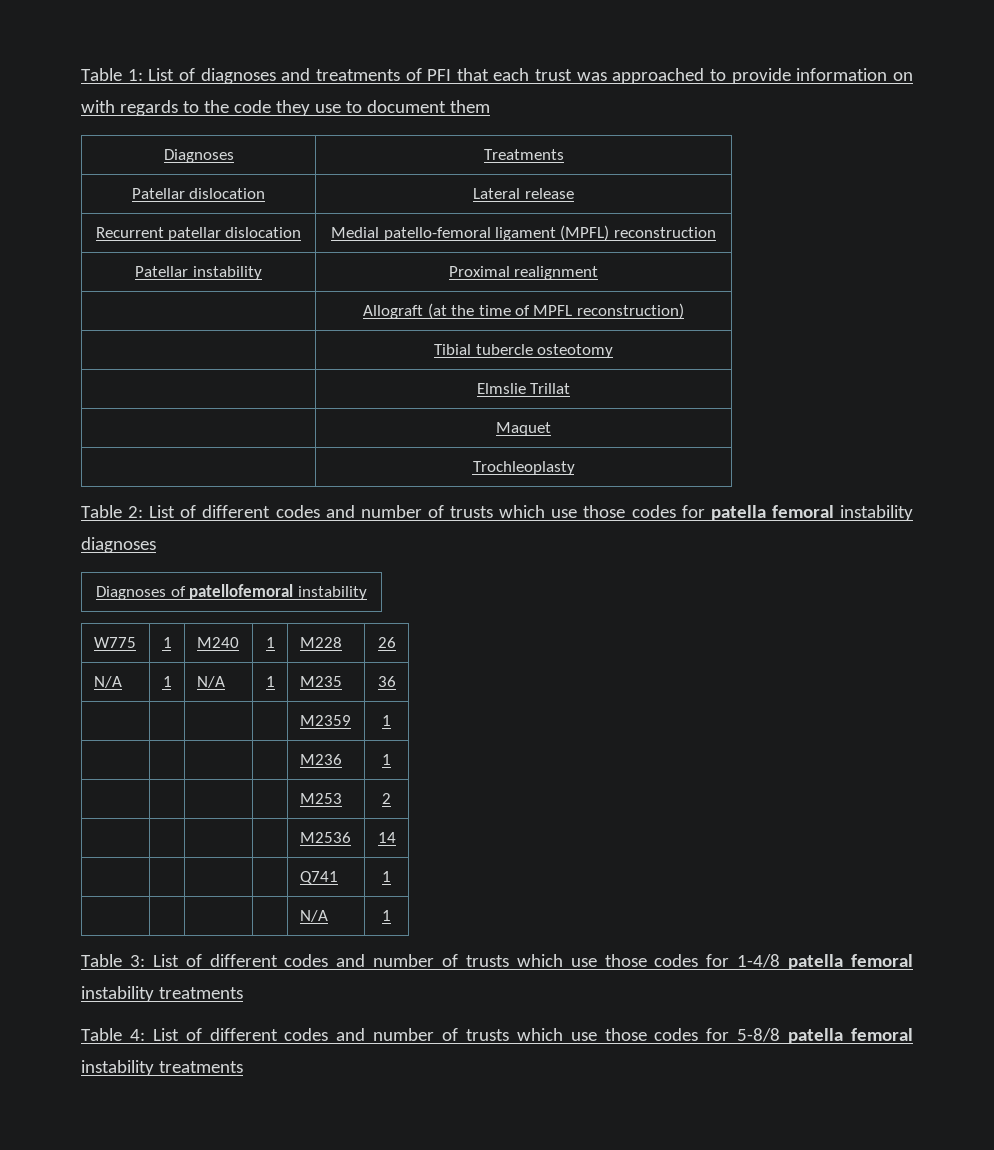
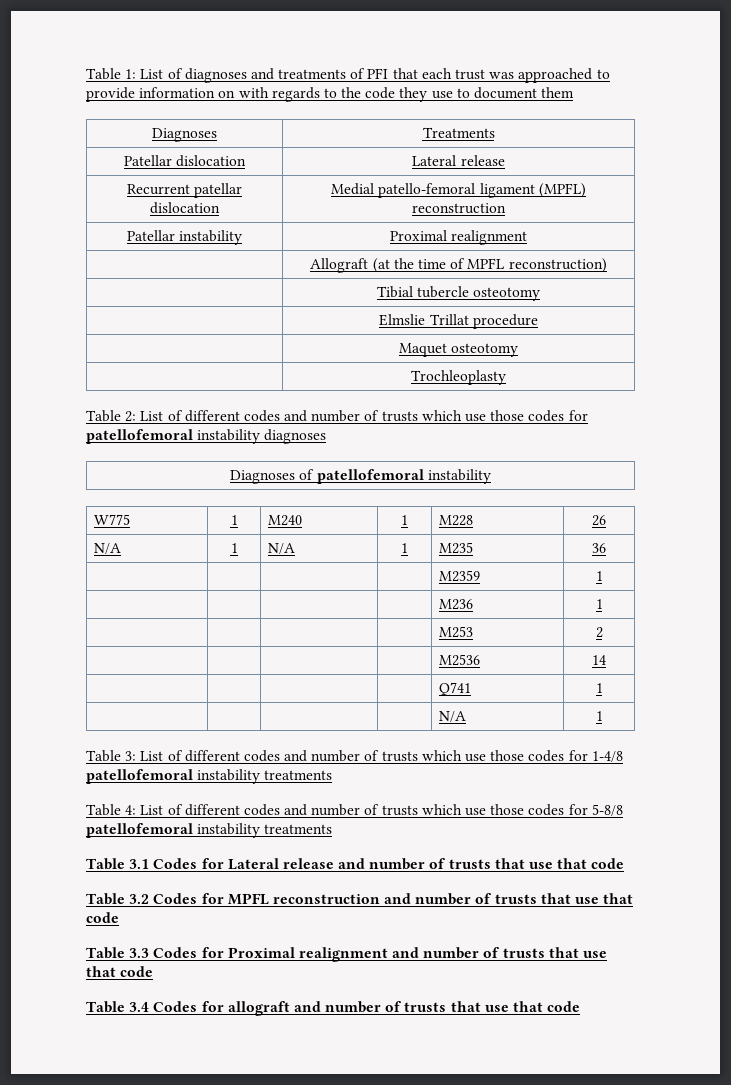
(571, 388) none -> [472,314,538,329] procedure
(551, 429) none -> [451,343,519,357] osteotomy
[710,505,834,521] patella femoral -> [86,429,193,444] patellofemoral
[788,954,913,970] patella femoral -> [86,769,193,784] patellofemoral
[788,1028,913,1044] [81,1060,243,1076] patella femoral instability treatments -> [86,823,333,838] [86,858,625,870] [86,893,634,905] [86,912,119,923] [86,947,608,962] [86,966,154,977] [86,1001,581,1016] patellofemoral instability treatments // Table 3.1 Codes for Lateral release and number of trusts that use that code // Table 3.2 Codes for MPFL reconstruction and number of trusts that use that code // Table 3.3 Codes for Proximal realignment and number of trusts that use that code // Table 3.4 Codes for allograft and number of trusts that use that code

